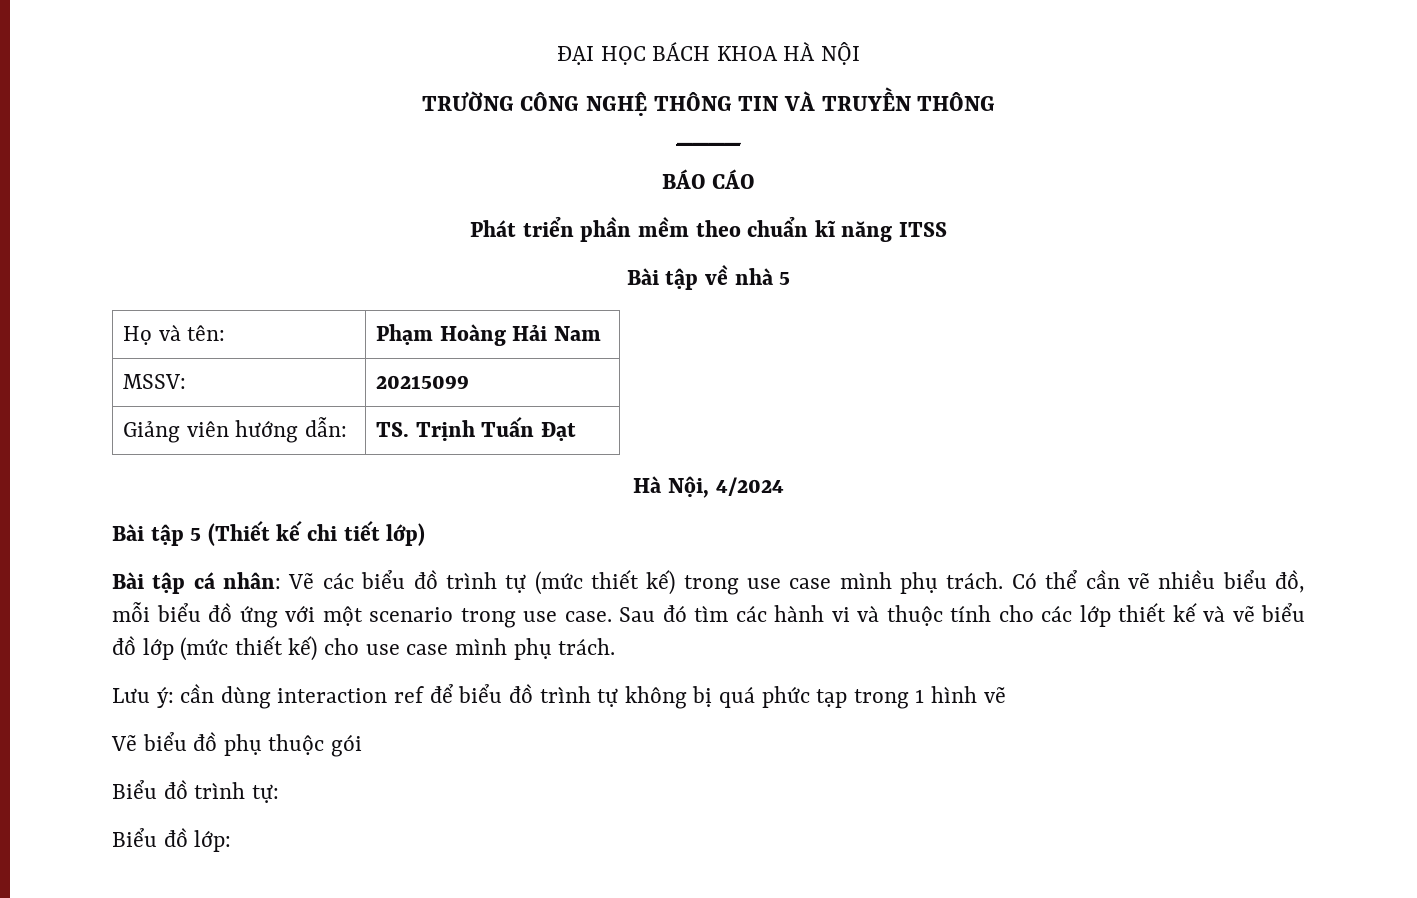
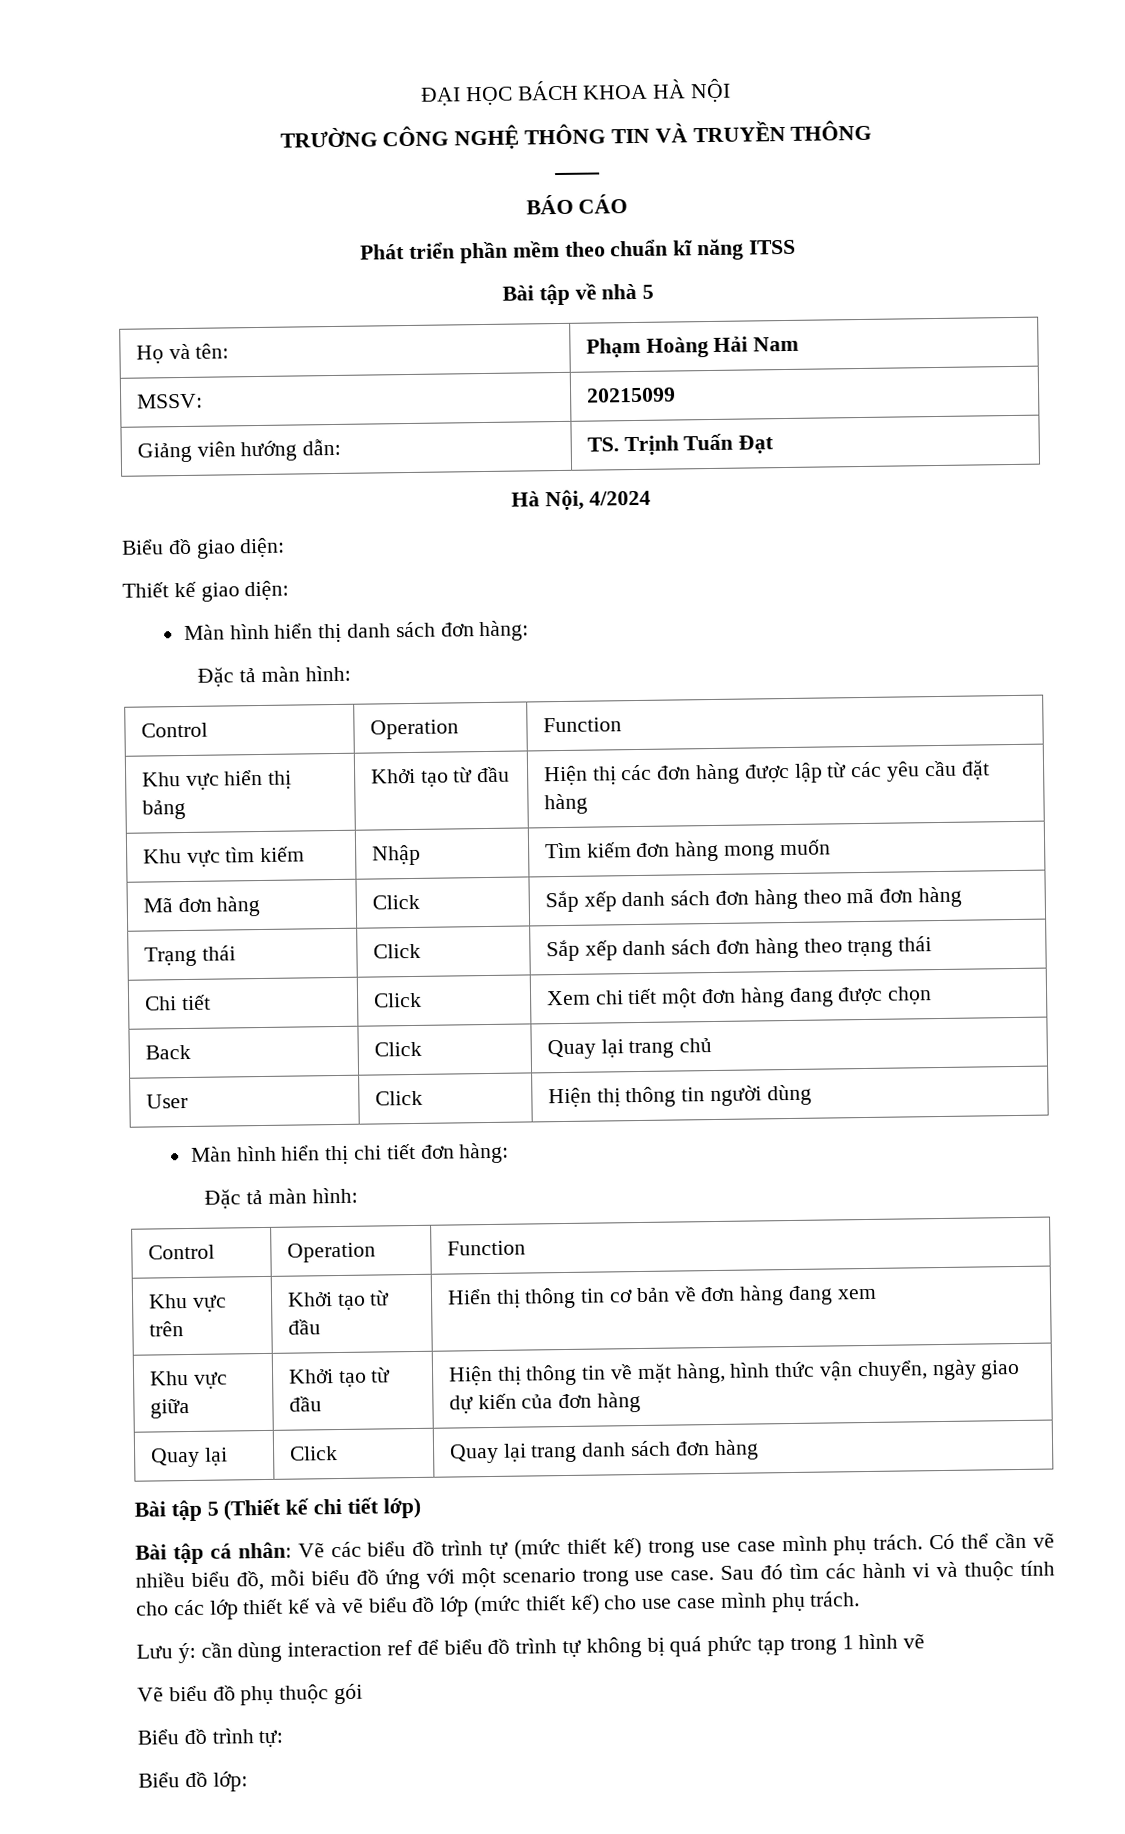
(784, 486) none -> [121,537,286,559] [122,580,290,602] [183,620,530,643] [197,665,351,687] [140,722,208,738] [369,719,459,740] [542,717,622,733] [141,769,293,790] [141,799,186,820] [370,766,511,787] [542,760,990,786] [543,793,588,815] [142,846,306,867] [371,844,421,866] [544,839,831,862] [142,896,261,917] [371,894,420,910] [544,886,963,913] [143,945,236,967] [372,943,421,959] [545,936,933,962] [144,994,211,1011] [372,992,422,1008] [545,986,933,1008] [144,1044,191,1060] [373,1041,422,1057] [546,1038,713,1060] [145,1093,188,1109] [374,1090,423,1106] [547,1084,812,1108] [190,1142,510,1165] [204,1187,358,1209] [147,1244,215,1260] [286,1242,376,1263] [446,1240,526,1256] [147,1294,227,1312] [148,1321,184,1337] [286,1290,391,1311] [287,1319,321,1335] [446,1285,877,1309] [148,1371,228,1389] [149,1397,190,1419] [287,1367,392,1388] [288,1396,322,1412] [447,1359,1021,1386] [448,1391,642,1414] [150,1447,228,1468] [289,1446,338,1461] [448,1439,759,1464] // Biểu đồ giao diện: // Thiết kế giao diện: // Màn hình hiển thị danh sách đơn hàng: // Đặc tả màn hình: // Control | Operation | Function // Khu vực hiển thị bảng | Khởi tạo từ đầu | Hiện thị các đơn hàng được lập từ các yêu cầu đặt hàng // Khu vực tìm kiếm | Nhập | Tìm kiếm đơn hàng mong muốn // Mã đơn hàng | Click | Sắp xếp danh sách đơn hàng theo mã đơn hàng // Trạng thái | Click | Sắp xếp danh sách đơn hàng theo trạng thái // Chi tiết | Click | Xem chi tiết một đơn hàng đang được chọn // Back | Click | Quay lại trang chủ // User | Click | Hiện thị thông tin người dùng // Màn hình hiển thị chi tiết đơn hàng: // Đặc tả màn hình: // Control | Operation | Function // Khu vực trên | Khởi tạo từ đầu | Hiển thị thông tin cơ bản về đơn hàng đang xem // Khu vực giữa | Khởi tạo từ đầu | Hiện thị thông tin về mặt hàng, hình thức vận chuyển, ngày giao dự kiến của đơn hàng // Quay lại | Click | Quay lại trang danh sách đơn hàng

